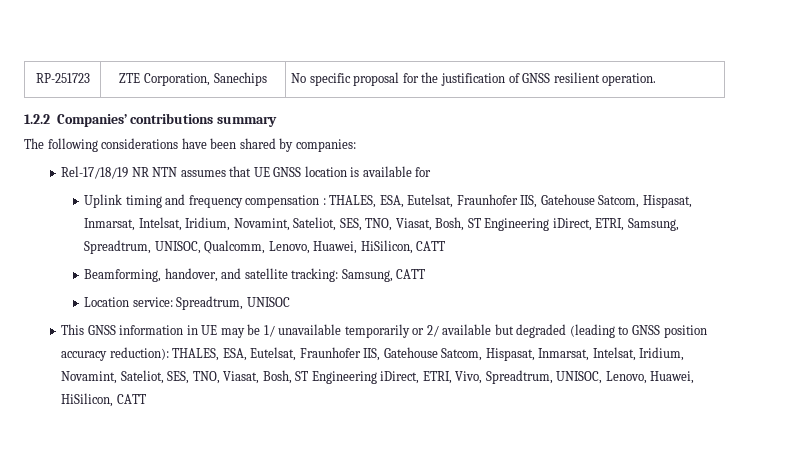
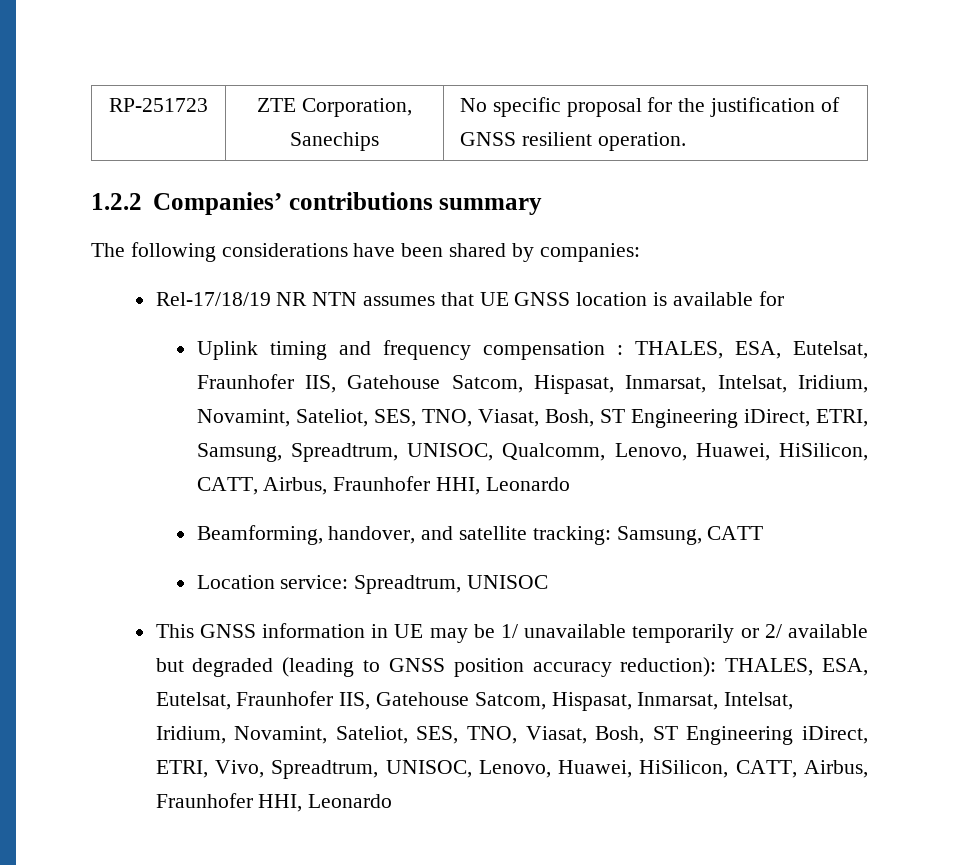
[416,241,446,251] CATT -> [196,476,570,495] CATT, Airbus, Fraunhofer HHI, Leonardo
[116,394,146,404] CATT -> [735,760,868,778] [155,793,393,812] CATT, Airbus, Fraunhofer HHI, Leonardo

